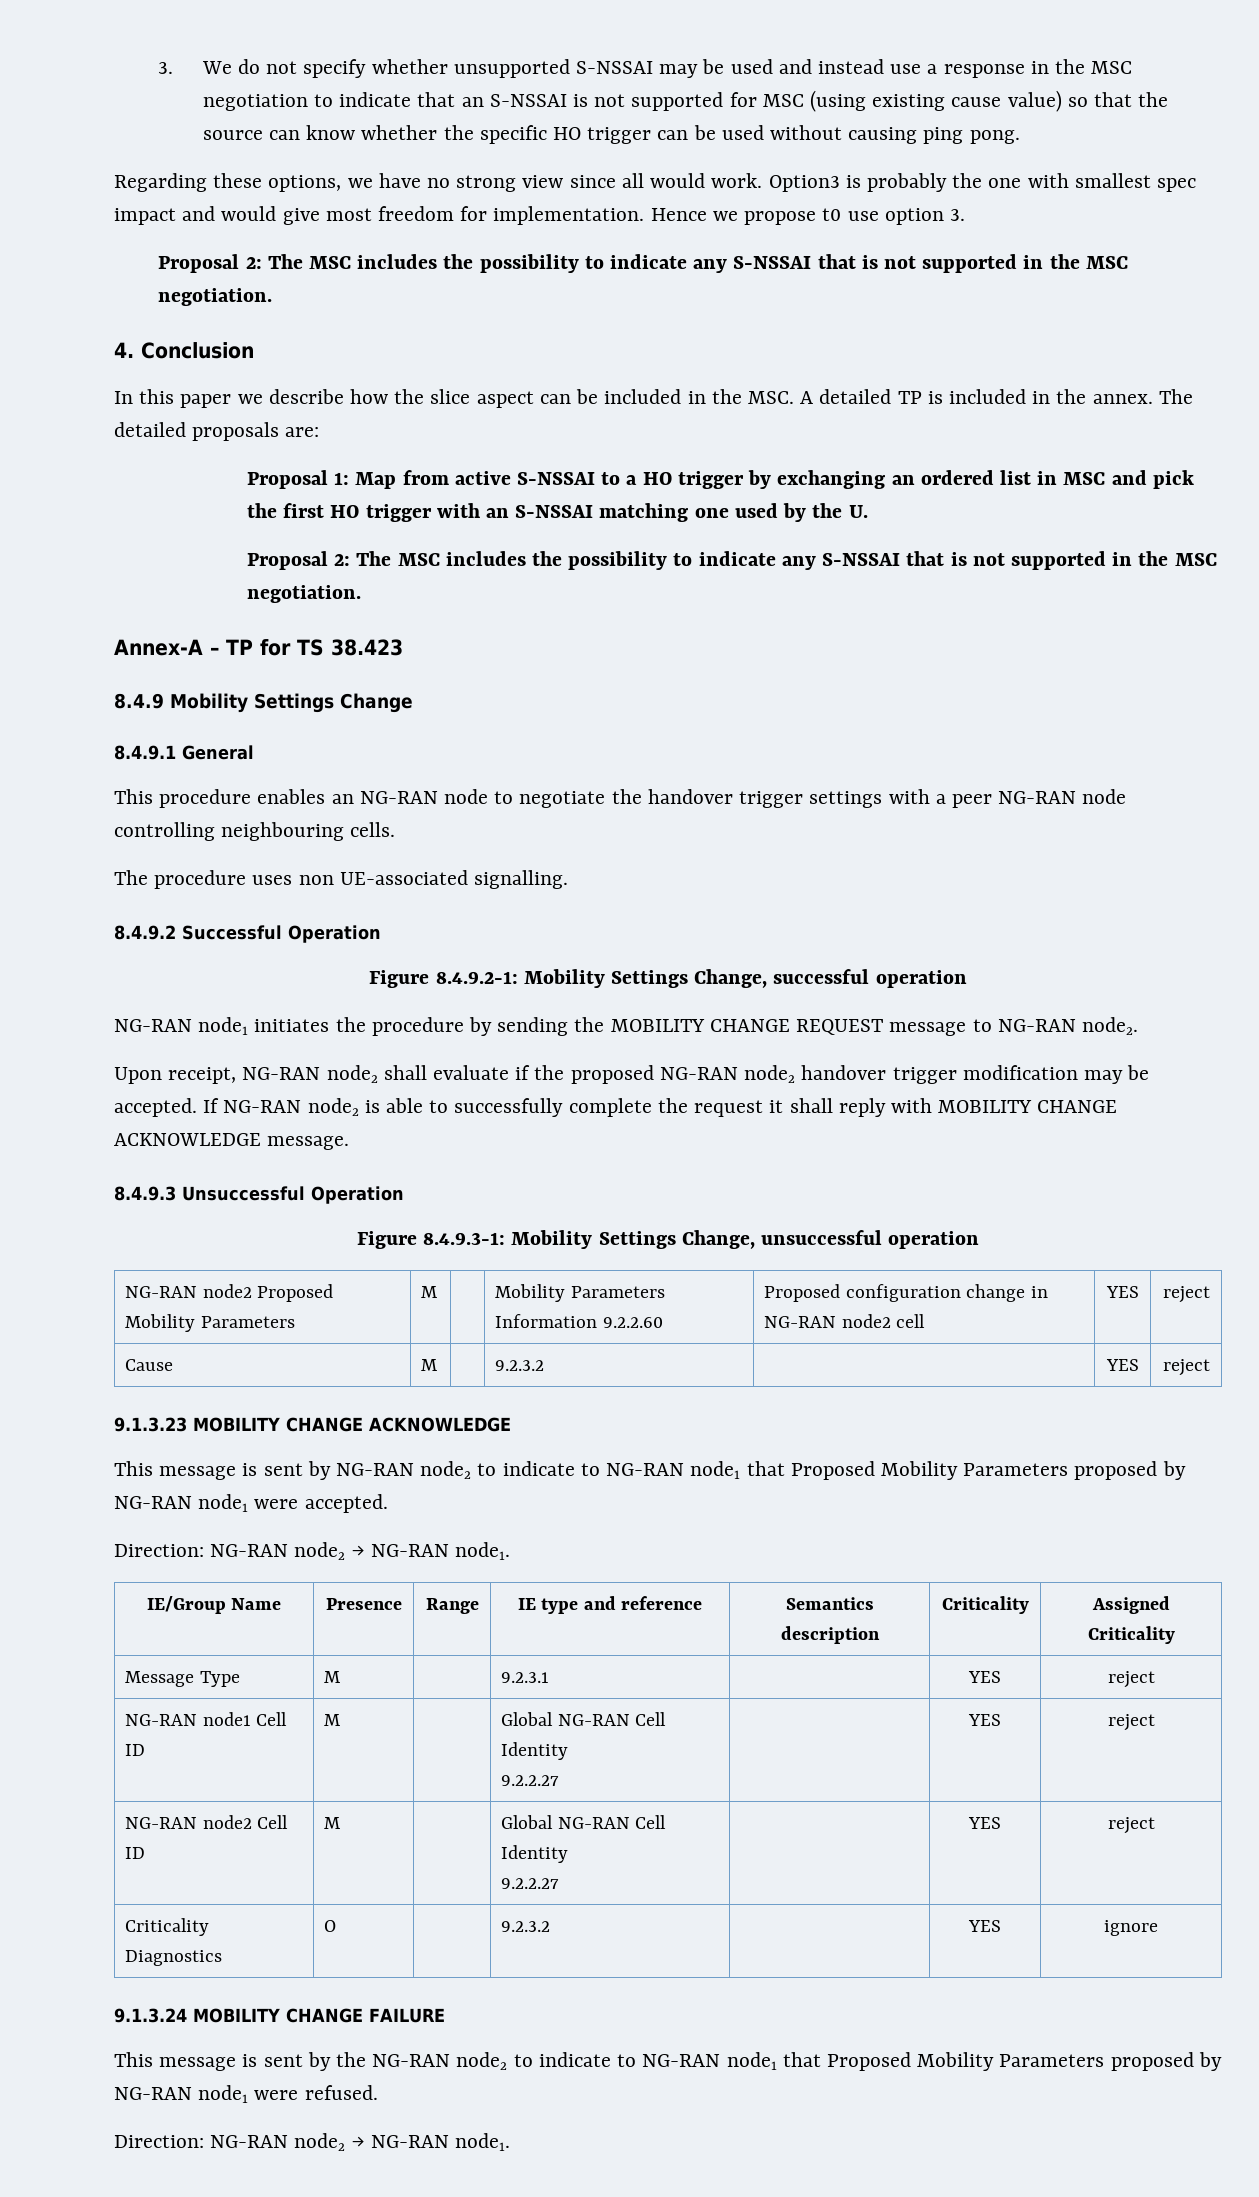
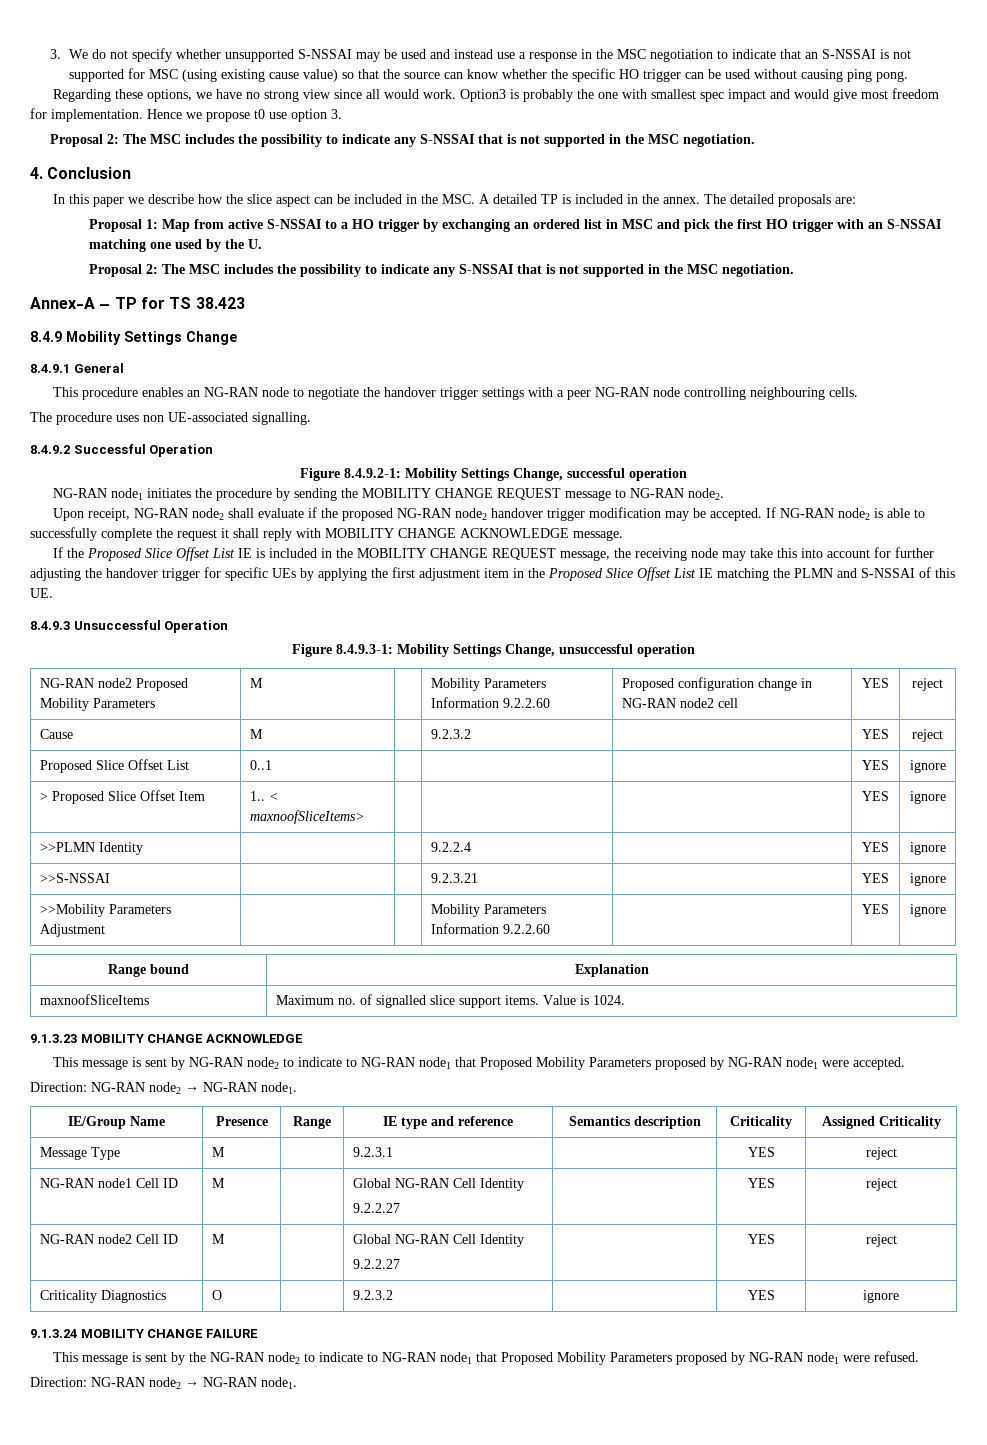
(350, 1143) none -> [53,547,935,561] [30,567,955,581] [30,588,53,598] // If the Proposed Slice Offset List IE is included in the MOBILITY CHANGE REQUEST message, the receiving node may take this into account for further adjusting the handover trigger for specific UEs by applying the first adjustment item in the Proposed Slice Offset List IE matching the PLMN and S-NSSAI of this UE.
(1210, 1367) none -> [39,759,189,773] [249,760,272,770] [862,760,889,770] [909,760,946,773] [39,790,205,804] [249,791,278,801] [249,810,364,824] [862,791,889,801] [909,791,946,804] [39,842,143,855] [430,842,471,852] [862,842,889,852] [909,842,946,855] [39,873,110,883] [430,873,478,883] [862,873,889,883] [909,873,946,886] [39,904,171,917] [39,924,105,937] [430,904,546,917] [430,923,550,934] [862,904,889,914] [909,904,946,917] [108,964,189,977] [574,964,649,977] [39,994,149,1005] [275,994,625,1008] // Proposed Slice Offset List | 0..1 | | | | YES | ignore // > Proposed Slice Offset Item | 1.. < maxnoofSliceItems> | | | | YES | ignore // >>PLMN Identity | | | 9.2.2.4 | | YES | ignore // >>S-NSSAI | | | 9.2.3.21 | | YES | ignore // >>Mobility Parameters Adjustment | | | Mobility Parameters Information 9.2.2.60 | | YES | ignore // Range bound | Explanation // maxnoofSliceItems | Maximum no. of signalled slice support items. Value is 1024.

